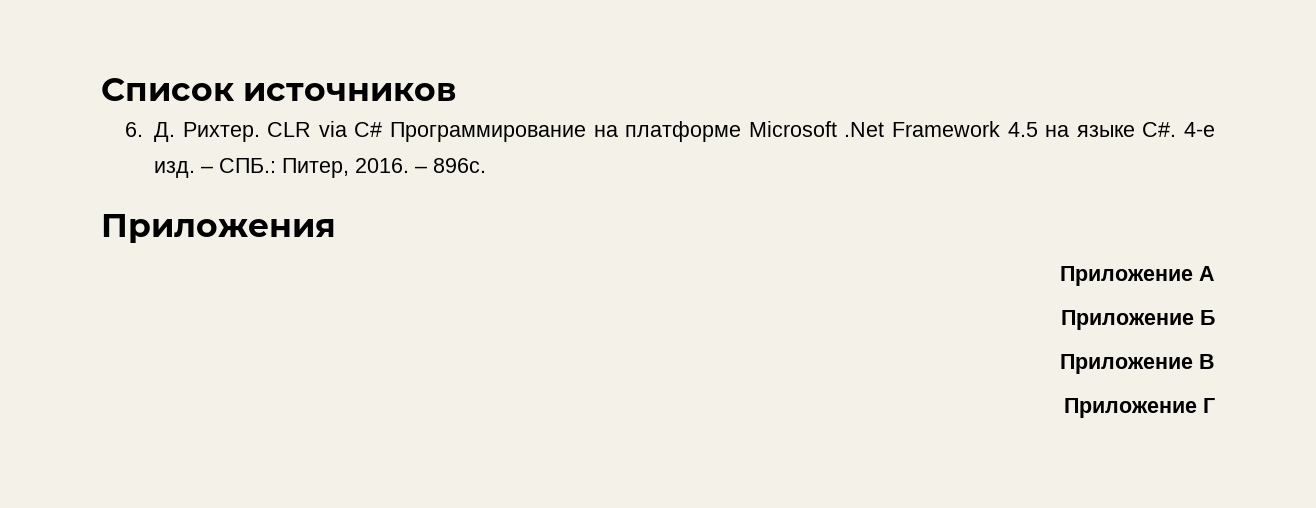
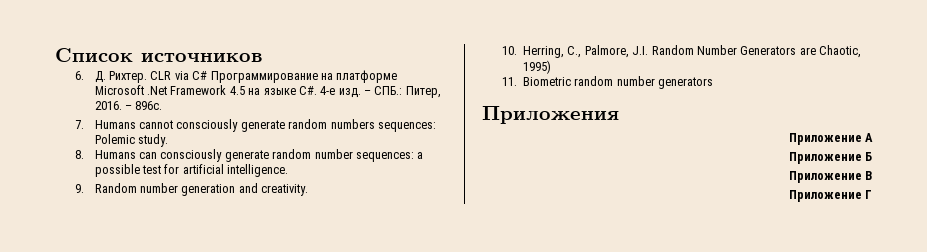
(487, 165) none -> [74,119,436,132] [94,134,169,147] [74,149,424,162] [94,164,289,177] [74,183,309,196] [501,45,862,58] [523,60,552,74] [501,76,714,89] // 7. Humans cannot consciously generate random numbers sequences: Polemic study. // 8. Humans can consciously generate random number sequences: a possible test for artificial intelligence. // 9. Random number generation and creativity. // 10. Herring, C., Palmore, J.I. Random Number Generators are Chaotic, 1995) // 11. Biometric random number generators

